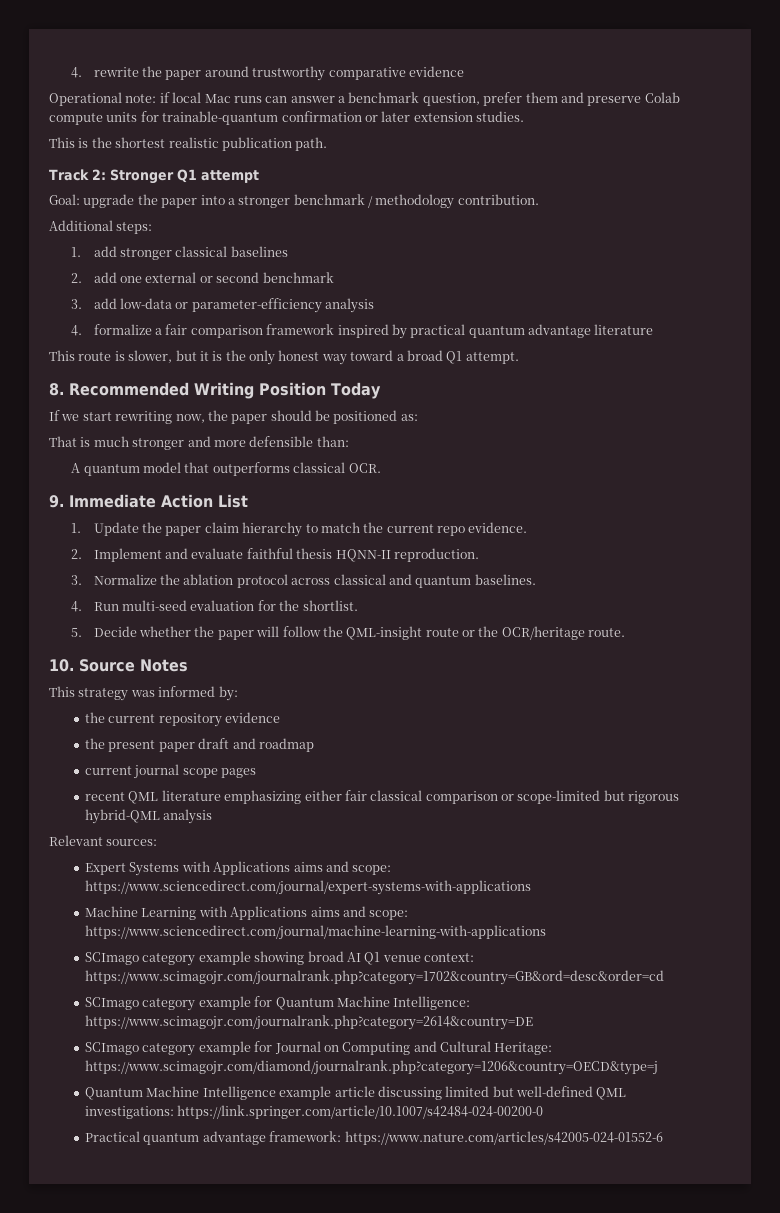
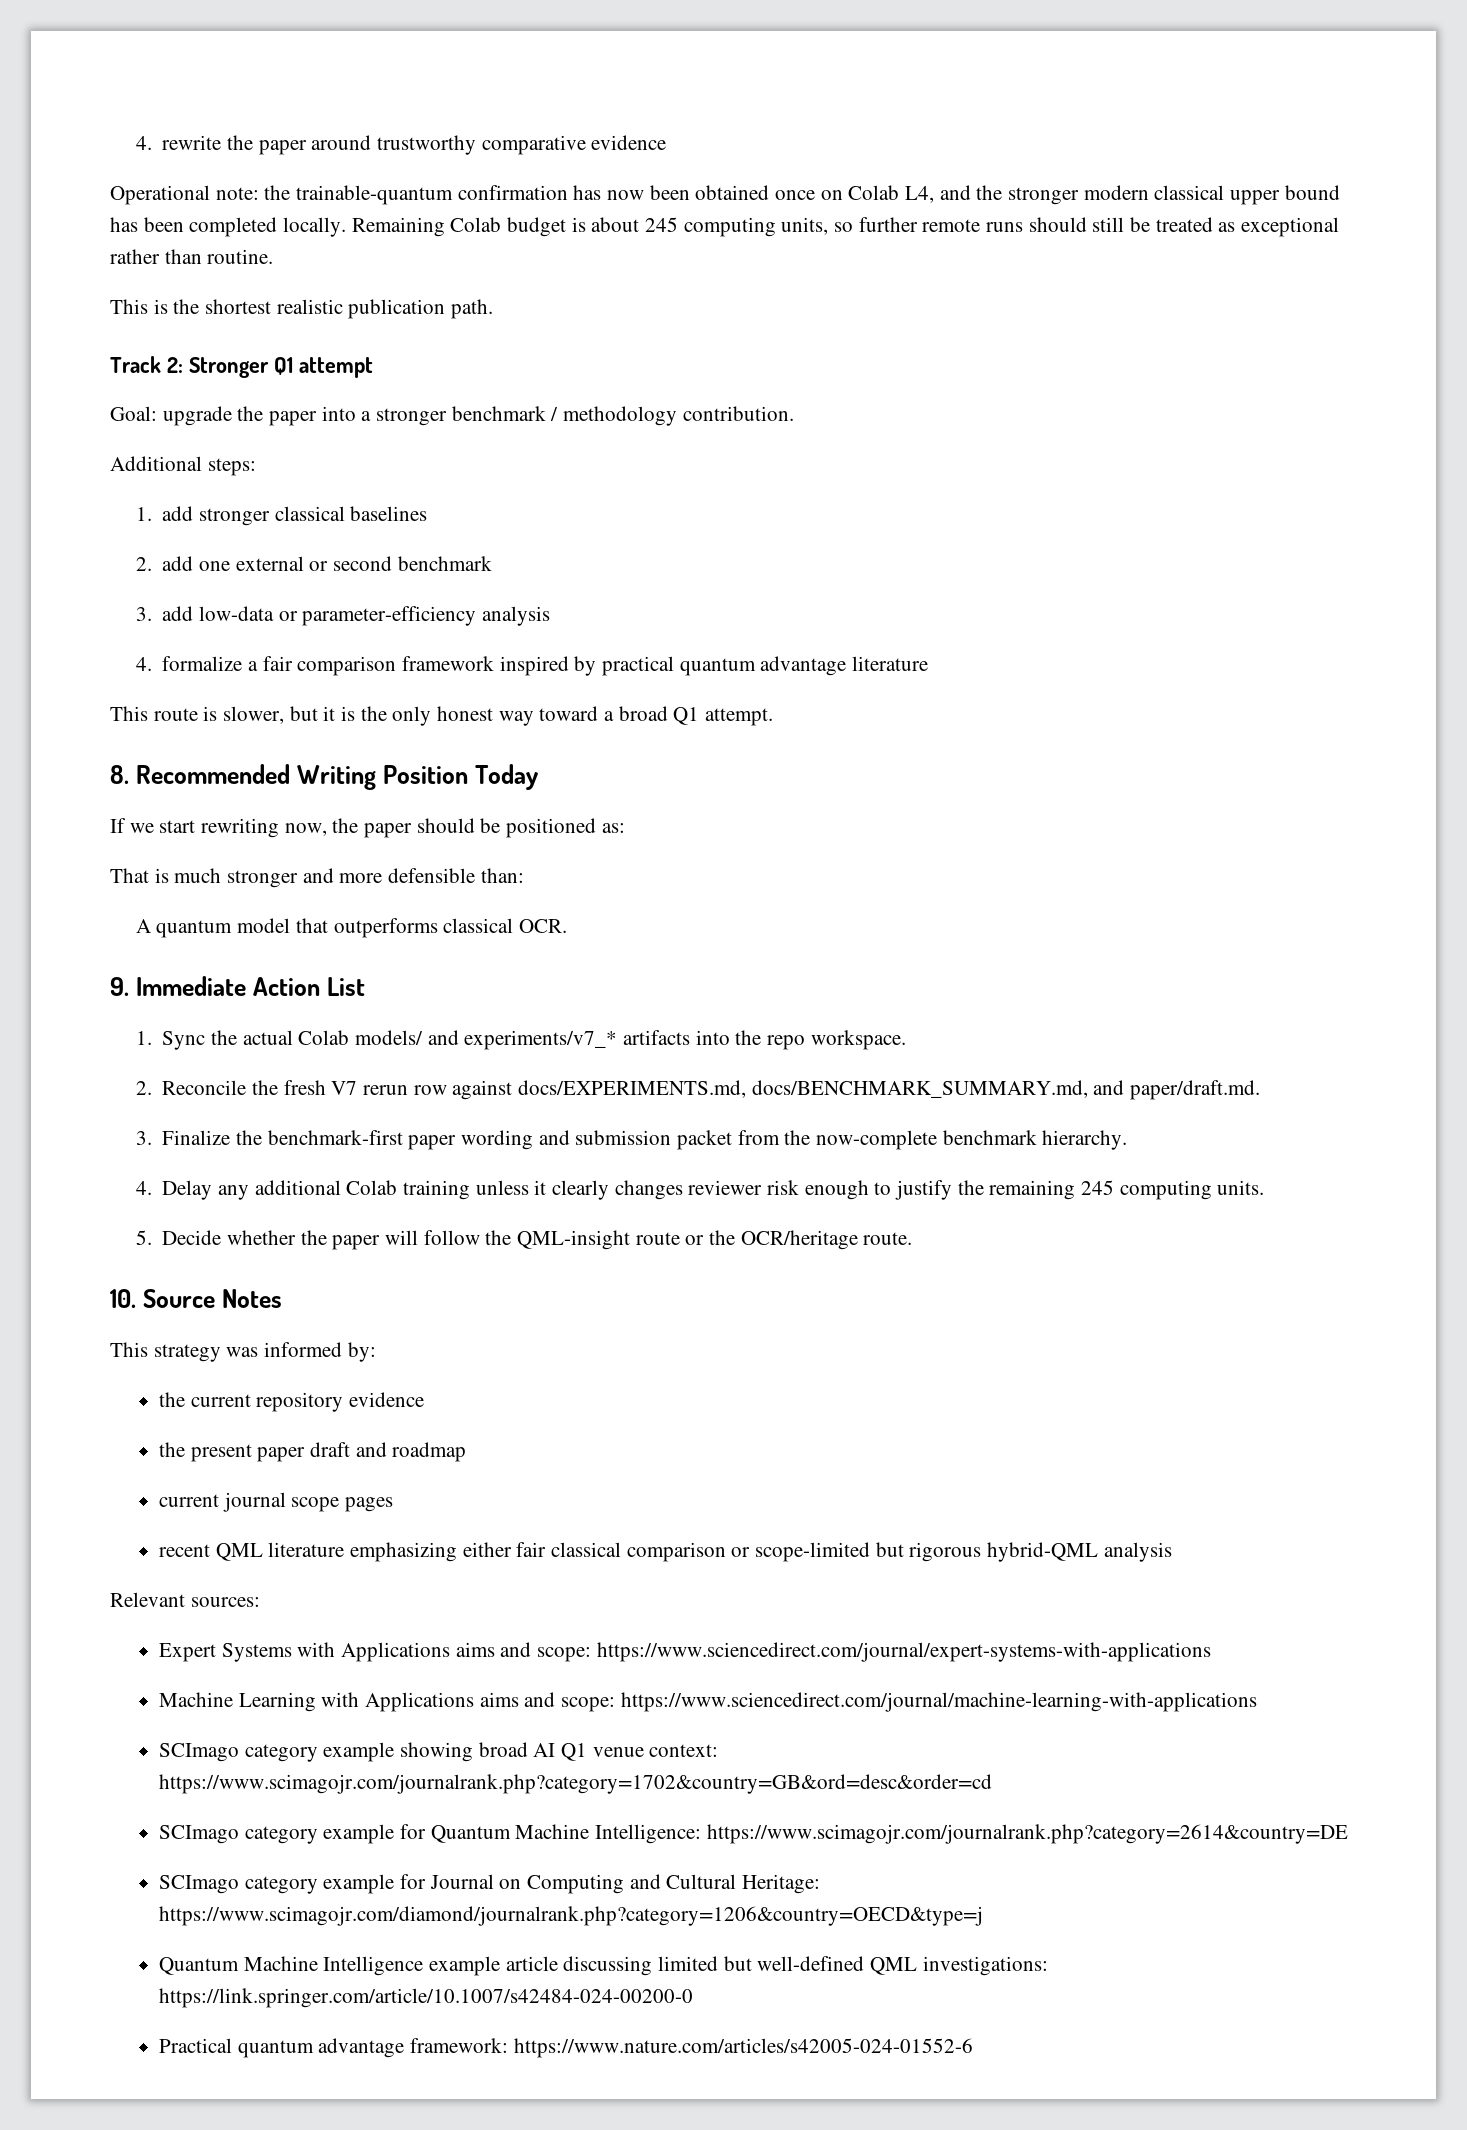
[159,92,680,106] [49,111,524,125] if local Mac runs can answer a benchmark question, prefer them and preserve Colab compute units for trainable-quantum confirmation or later extension studies. -> [264,185,1340,205] [110,217,1340,237] [110,249,274,264] the trainable-quantum confirmation has now been obtained once on Colab L4, and the stronger modern classical upper bound has been completed locally. Remaining Colab budget is about 245 computing units, so further remote runs should still be treated as exceptional rather than routine.
[93,522,528,537] [71,548,479,562] [71,574,536,588] [71,600,358,612] Update the paper claim hierarchy to match the current repo evidence. // 2. Implement and evaluate faithful thesis HQNN-II reproduction. // 3. Normalize the ablation protocol across classical and quantum baselines. // 4. Run multi-seed evaluation for the shortlist. -> [162,1030,906,1050] [135,1080,1261,1100] [135,1130,1128,1150] [135,1180,1265,1200] Sync the actual Colab models/ and experiments/v7_* artifacts into the repo workspace. // 2. Reconcile the fresh V7 rerun row against docs/EXPERIMENTS.md, docs/BENCHMARK_SUMMARY.md, and paper/draft.md. // 3. Finalize the benchmark-first paper wording and submission packet from the now-complete benchmark hierarchy. // 4. Delay any additional Colab training unless it clearly changes reviewer risk enough to justify the remaining 245 computing units.

